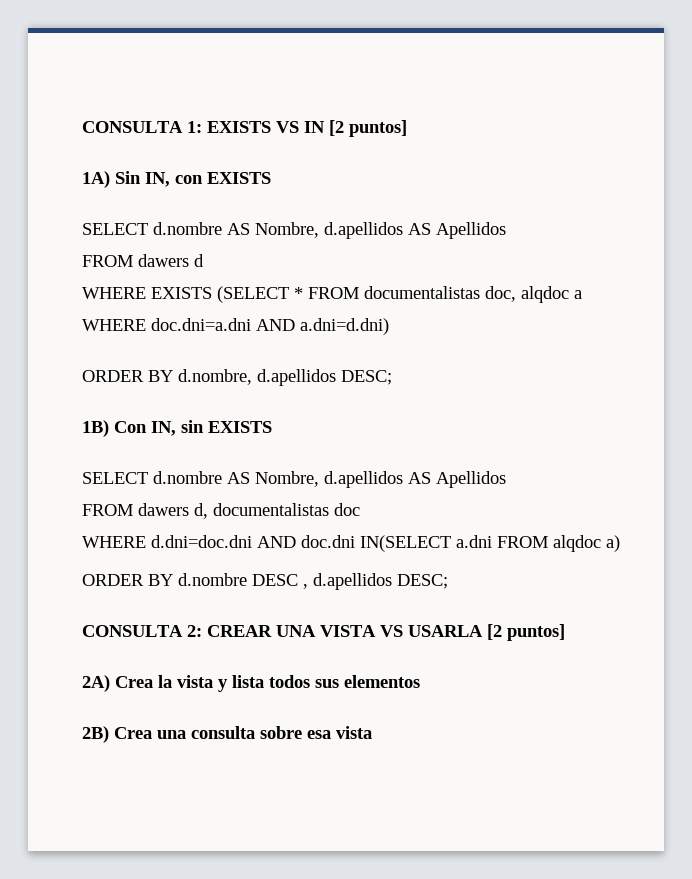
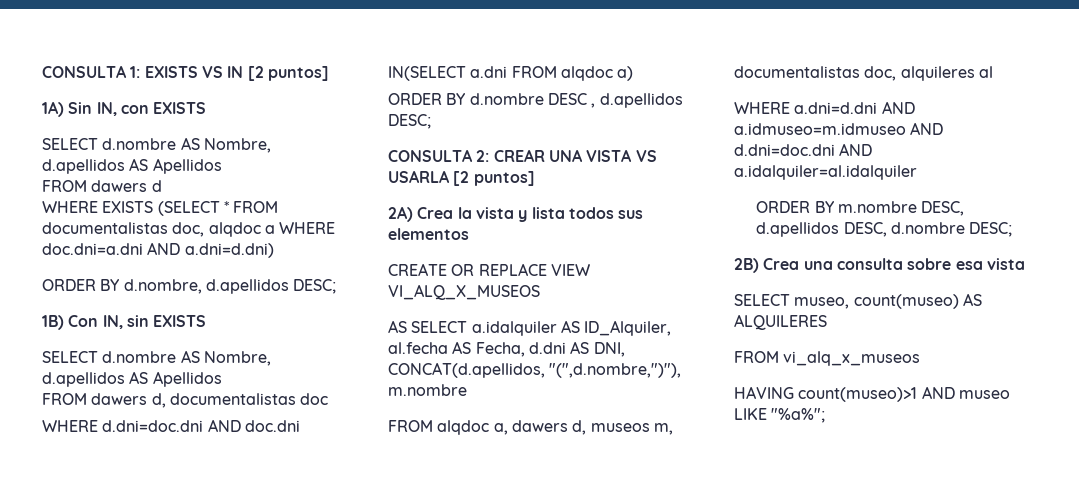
(420, 681) none -> [388,263,590,276] [388,284,540,300] [388,320,672,336] [388,341,625,357] [388,362,682,378] [388,384,467,396] [388,420,673,435] [734,66,993,81] [734,101,915,114] [734,122,944,135] [734,143,873,156] [734,165,917,180] [756,201,965,216] [756,222,1013,237] // CREATE OR REPLACE VIEW VI_ALQ_X_MUSEOS // AS SELECT a.idalquiler AS ID_Alquiler, al.fecha AS Fecha, d.dni AS DNI, CONCAT(d.apellidos, "(",d.nombre,")"), m.nombre // FROM alqdoc a, dawers d, museos m, documentalistas doc, alquileres al // WHERE a.dni=d.dni AND a.idmuseo=m.idmuseo AND d.dni=doc.dni AND a.idalquiler=al.idalquiler // ORDER BY m.nombre DESC, d.apellidos DESC, d.nombre DESC;
(372, 732) none -> [734,293,982,309] [734,314,827,330] [734,351,921,366] [734,386,1010,402] [734,408,826,423] // SELECT museo, count(museo) AS ALQUILERES // FROM vi_alq_x_museos // HAVING count(museo)>1 AND museo LIKE "%a%";

